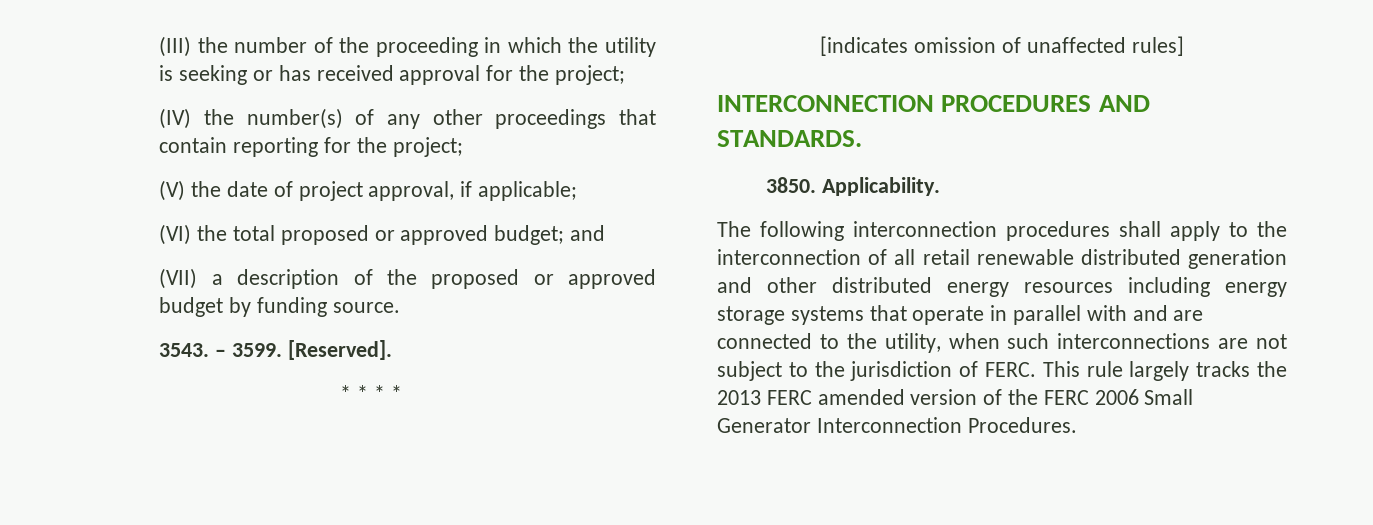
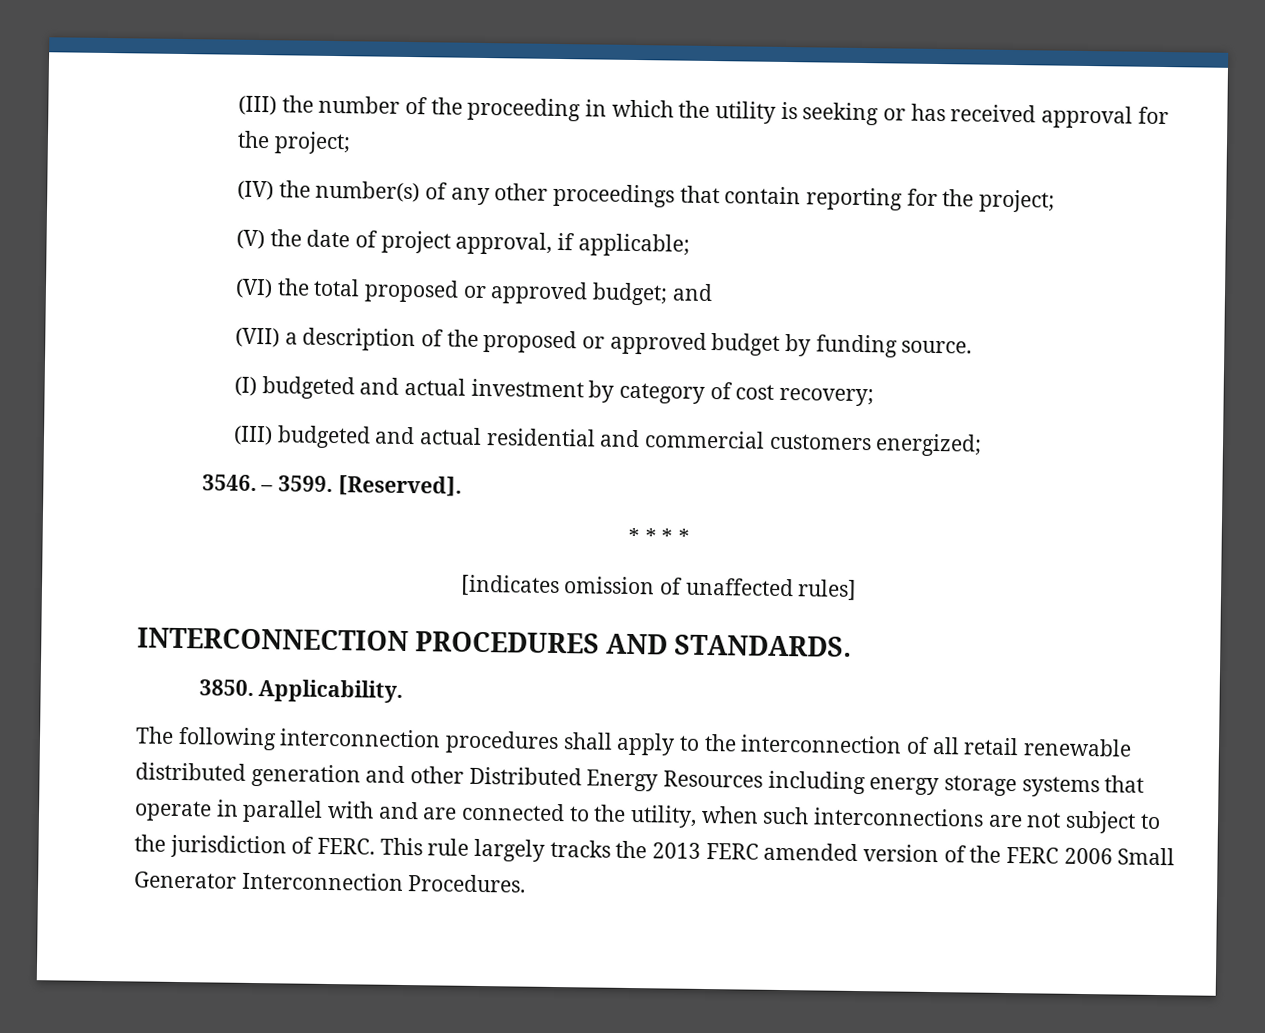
[159,343,210,357] 3543. -> [233,376,874,407] [232,425,983,457] [201,474,257,492] (I) budgeted and actual investment by category of cost recovery; // (III) budgeted and actual residential and commercial customers energized; // 3546.
[832,277,1113,297] distributed energy resources -> [468,766,764,792] Distributed Energy Resources

